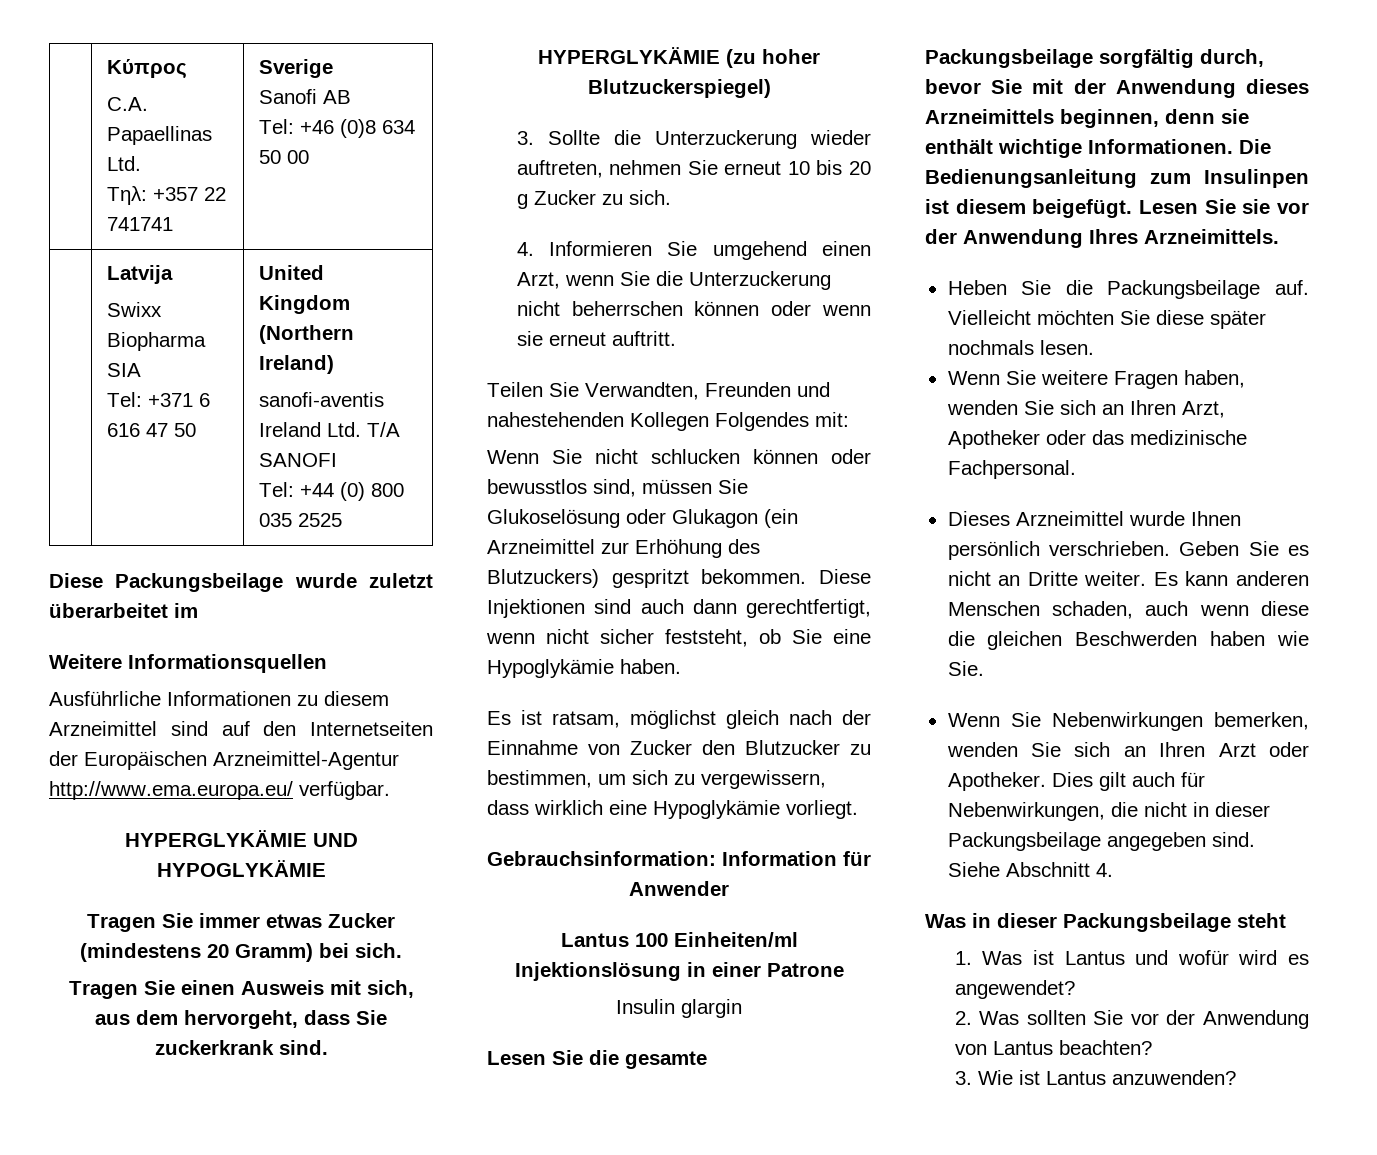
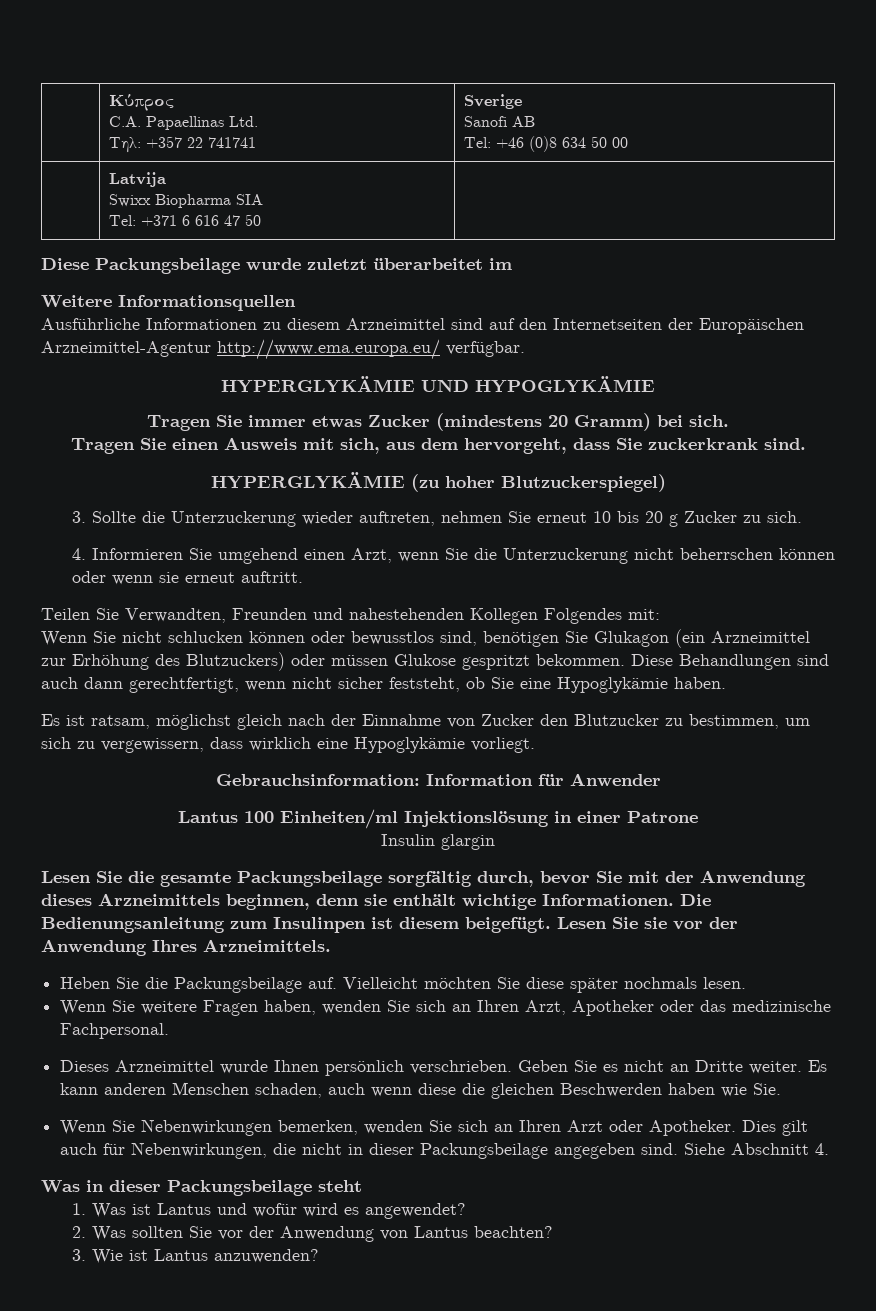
[259,265,325,280] [259,295,351,314] [259,325,355,344] [259,355,335,374] [259,392,385,407] [259,422,401,437] [259,453,338,467] [259,482,405,501] [259,513,343,527] United Kingdom (Northern Ireland) // sanofi-aventis Ireland Ltd. T/A SANOFI // Tel: +44 (0) 800 035 2525 -> (262, 220) none
[642,479,748,494] [487,509,666,528] müssen Sie Glukoselösung oder -> [483,631,588,647] benötigen Sie
(599, 578) none -> [291,654,456,666] oder müssen Glukose
[487,599,585,618] Injektionen -> [679,654,791,670] Behandlungen

